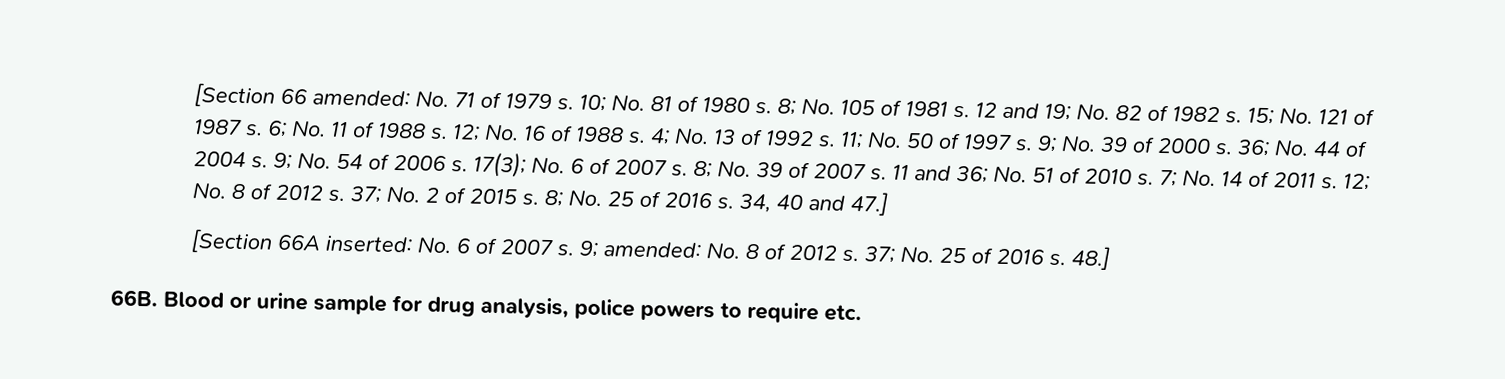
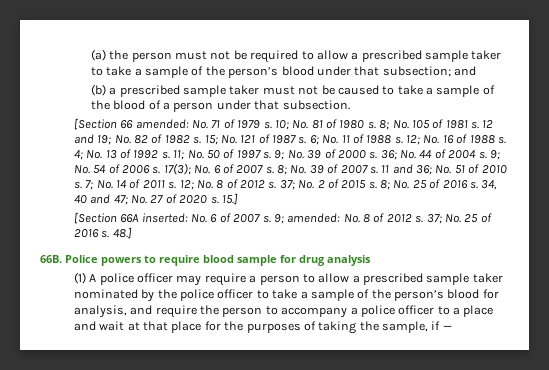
(193, 95) none -> [90,49,502,63] [90,66,477,78] [90,84,495,97] [90,100,350,112] (a) the person must not be required to allow a prescribed sample taker to take a sample of the person’s blood under that subsection; and // (b) a prescribed sample taker must not be caused to take a sample of the blood of a person under that subsection. //
[849,191,888,216] 47.] -> [113,193,238,205] 47; No. 27 of 2020 s. 15.]
[163,291,862,324] Blood or urine sample for drug analysis, police powers to require etc. -> [65,255,371,266] [73,272,503,286] [73,289,499,302] [73,305,494,318] [73,321,452,334] Police powers to require blood sample for drug analysis // (1) A police officer may require a person to allow a prescribed sample taker nominated by the police officer to take a sample of the person’s blood for analysis, and require the person to accompany a police officer to a place and wait at that place for the purposes of taking the sample, if —

